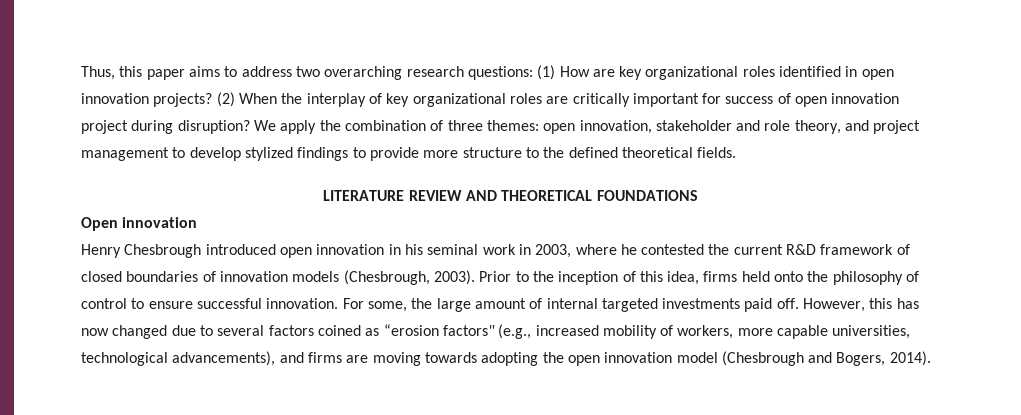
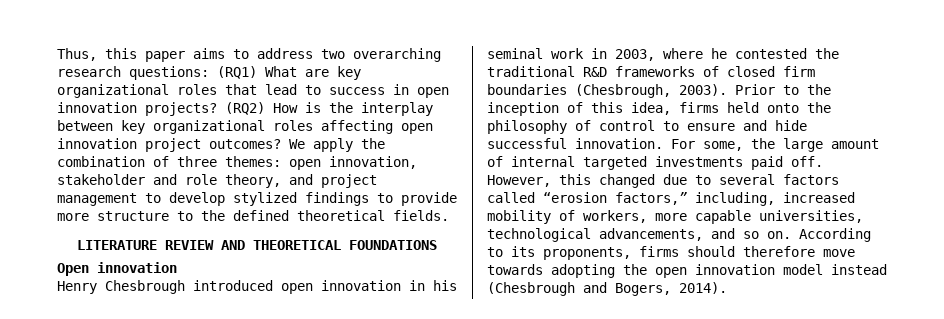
[537,65,590,80] (1) How -> [217,66,297,79] (RQ1) What
[779,66,842,77] identified -> [225,84,385,95] that lead to success
[216,92,277,107] (2) When -> [225,102,321,115] (RQ2) How is
[368,93,791,107] of key organizational roles are critically important for success of -> [57,120,393,134] between key organizational roles affecting
[131,120,250,134] during disruption? -> [209,139,281,149] outcomes?
[733,244,910,255] [81,271,340,282] current R&D framework of closed boundaries of innovation models -> [487,66,815,77] [487,84,567,95] traditional R&D frameworks of closed firm boundaries
(193, 305) none -> [743,120,807,131] and hide
[896,298,919,309] [81,328,109,336] has now -> (591, 179) none
[317,324,532,339] coined as “erosion factors" (e.g., -> [487,192,775,206] called “erosion factors,” including,
[172,351,421,366] advancements), and firms are moving -> [599,228,871,242] [487,246,855,260] advancements, and so on. According to its proponents, firms should therefore move
(718, 357) none -> [831,264,887,275] instead

